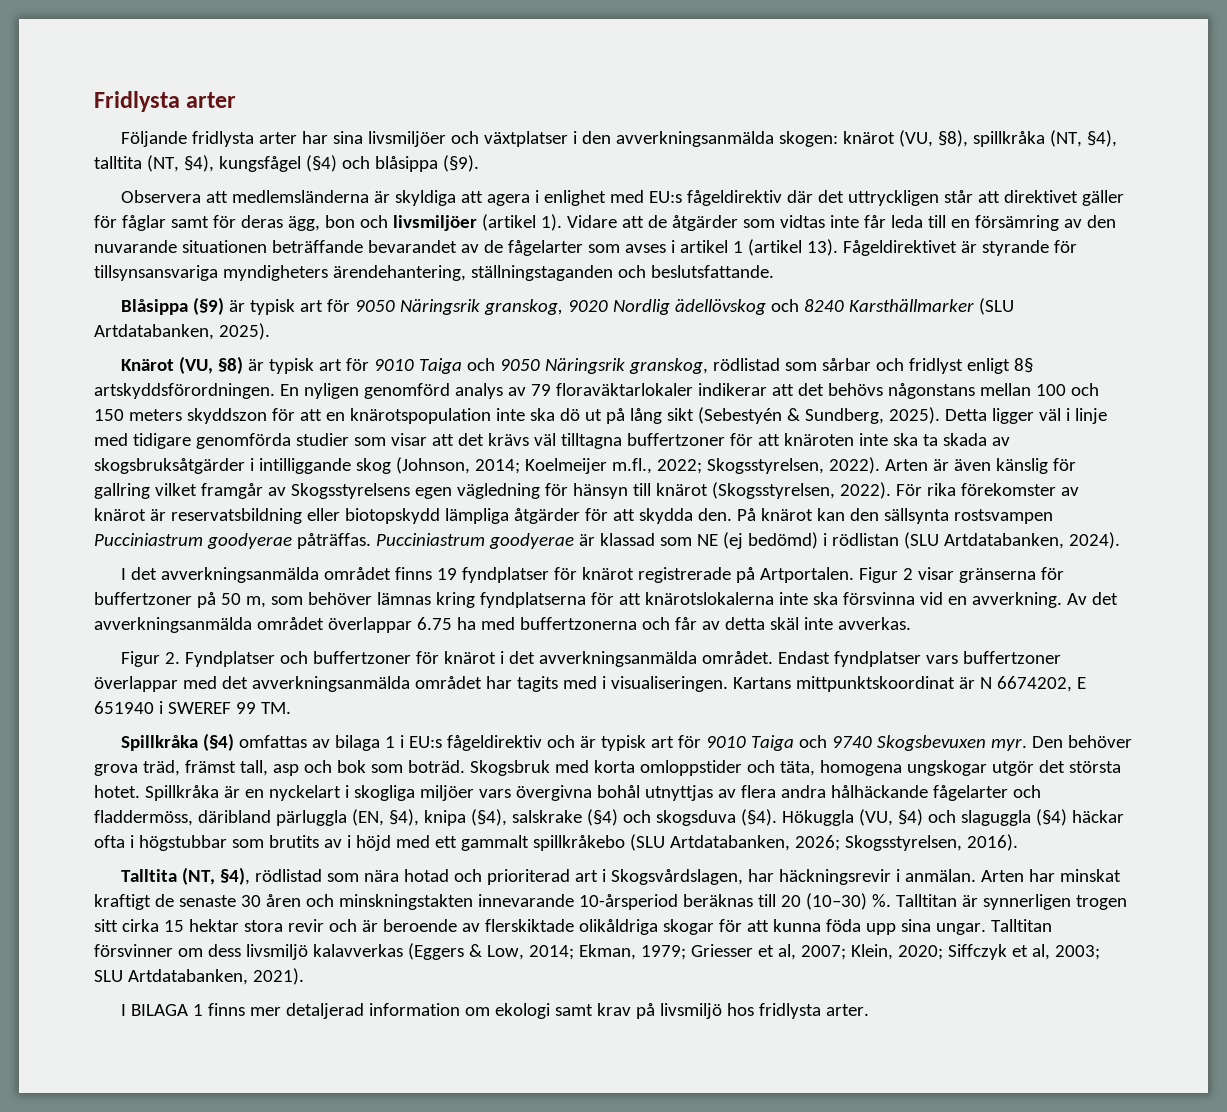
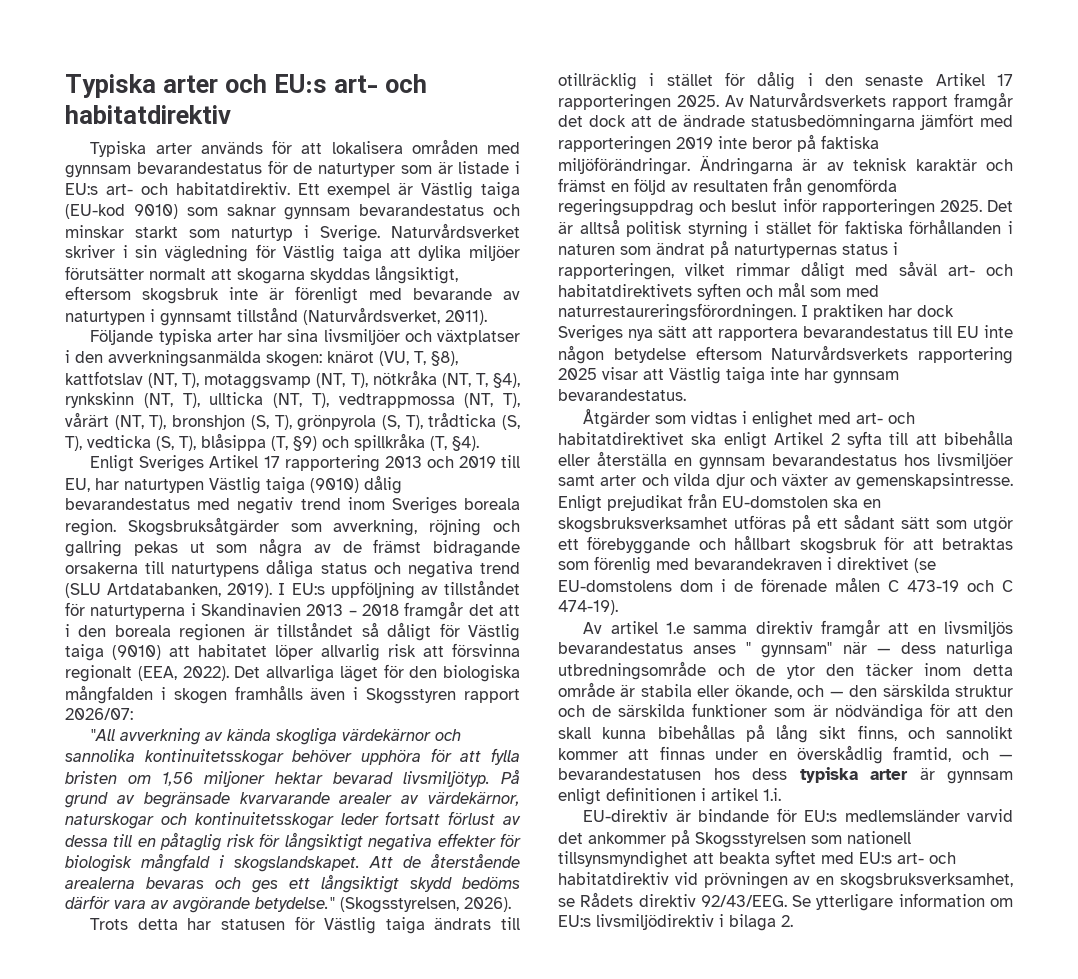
[94,91,237,112] Fridlysta arter -> [65,74,428,98] [65,105,231,124] [90,139,520,157] [65,160,520,178] [65,182,520,199] [65,204,520,220] [65,223,520,242] [65,244,520,262] [65,265,458,284] [65,286,520,304] [65,307,487,326] Typiska arter och EU:s art- och habitatdirektiv // Typiska arter används för att lokalisera områden med gynnsam bevarandestatus för de naturtyper som är listade i EU:s art- och habitatdirektiv. Ett exempel är Västlig taiga (EU-kod 9010) som saknar gynnsam bevarandestatus och minskar starkt som naturtyp i Sverige. Naturvårdsverket skriver i sin vägledning för Västlig taiga att dylika miljöer förutsätter normalt att skogarna skyddas långsiktigt, eftersom skogsbruk inte är förenligt med bevarande av naturtypen i gynnsamt tillstånd (Naturvårdsverket, 2011).
[191,131,254,147] fridlysta -> [158,329,212,345] typiska
[937,130,1117,147] [94,155,479,172] [120,190,1124,206] [94,214,1116,231] [94,239,1077,256] [94,265,774,281] [120,297,1014,315] [94,323,270,340] [120,356,1033,374] [94,383,1099,399] [94,407,1107,424] [94,433,1010,449] [94,457,1076,474] [94,482,1079,499] [94,508,1053,524] [94,532,1120,549] [120,567,1064,583] [94,592,1118,608] [94,617,911,633] [120,651,1061,667] [94,676,1086,692] [94,701,291,714] [120,733,1132,751] [94,760,1121,776] [94,785,1041,801] [94,809,1124,826] [94,834,1018,851] [120,867,1121,885] [94,893,1127,910] [94,919,1052,935] [94,943,1100,960] [94,968,304,985] [120,1003,869,1019] §8), spillkråka (NT, §4), talltita (NT, §4), kungsfågel (§4) och blåsippa (§9). // Observera att medlemsländerna är skyldiga att agera i enlighet med EU:s fågeldirektiv där det uttryckligen står att direktivet gäller för fåglar samt för deras ägg, bon och livsmiljöer (artikel 1). Vidare att de åtgärder som vidtas inte får leda till en försämring av den nuvarande situationen beträffande bevarandet av de fågelarter som avses i artikel 1 (artikel 13). Fågeldirektivet är styrande för tillsynsansvariga myndigheters ärendehantering, ställningstaganden och beslutsfattande. // Blåsippa (§9) är typisk art för 9050 Näringsrik granskog, 9020 Nordlig ädellövskog och 8240 Karsthällmarker (SLU Artdatabanken, 2025). // Knärot (VU, §8) är typisk art för 9010 Taiga och 9050 Näringsrik granskog, rödlistad som sårbar och fridlyst enligt 8§ artskyddsförordningen. En nyligen genomförd analys av 79 floraväktarlokaler indikerar att det behövs någonstans mellan 100 och 150 meters skyddszon för att en knärotspopulation inte ska dö ut på lång sikt (Sebestyén & Sundberg, 2025). Detta ligger väl i linje med tidigare genomförda studier som visar att det krävs väl tilltagna buffertzoner för att knäroten inte ska ta skada av skogsbruksåtgärder i intilliggande skog (Johnson, 2014; Koelmeijer m.fl., 2022; Skogsstyrelsen, 2022). Arten är även känslig för gallring vilket framgår av Skogsstyrelsens egen vägledning för hänsyn till knärot (Skogsstyrelsen, 2022). För rika förekomster av knärot är reservatsbildning eller biotopskydd lämpliga åtgärder för att skydda den. På knärot kan den sällsynta rostsvampen Pucciniastrum goodyerae påträffas. Pucciniastrum goodyerae är klassad som NE (ej bedömd) i rödlistan (SLU Artdatabanken, 2024). // I det avverkningsanmälda området finns 19 fyndplatser för knärot registrerade på Artportalen. Figur 2 visar gränserna för buffertzoner på 50 m, som behöver lämnas kring fyndplatserna för att knärotslokalerna inte ska försvinna vid en avverkning. Av det avverkningsanmälda området överlappar 6.75 ha med buffertzonerna och får av detta skäl inte avverkas. // Figur 2. Fyndplatser och buffertzoner för knärot i det avverkningsanmälda området. Endast fyndplatser vars buffertzoner överlappar med det avverkningsanmälda området har tagits med i visualiseringen. Kartans mittpunktskoordinat är N 6674202, E 651940 i SWEREF 99 TM. // Spillkråka (§4) omfattas av bilaga 1 i EU:s fågeldirektiv och är typisk art för 9010 Taiga och 9740 Skogsbevuxen myr. Den behöver grova träd, främst tall, asp och bok som boträd. Skogsbruk med korta omloppstider och täta, homogena ungskogar utgör det största hotet. Spillkråka är en nyckelart i skogliga miljöer vars övergivna bohål utnyttjas av flera andra hålhäckande fågelarter och fladdermöss, däribland pärluggla (EN, §4), knipa (§4), salskrake (§4) och skogsduva (§4). Hökuggla (VU, §4) och slaguggla (§4) häckar ofta i högstubbar som brutits av i höjd med ett gammalt spillkråkebo (SLU Artdatabanken, 2026; Skogsstyrelsen, 2016). // Talltita (NT, §4), rödlistad som nära hotad och prioriterad art i Skogsvårdslagen, har häckningsrevir i anmälan. Arten har minskat kraftigt de senaste 30 åren och minskningstakten innevarande 10-årsperiod beräknas till 20 (10–30) %. Talltitan är synnerligen trogen sitt cirka 15 hektar stora revir och är beroende av flerskiktade olikåldriga skogar för att kunna föda upp sina ungar. Talltitan försvinner om dess livsmiljö kalavverkas (Eggers & Low, 2014; Ekman, 1979; Griesser et al, 2007; Klein, 2020; Siffczyk et al, 2003; SLU Artdatabanken, 2021). // I BILAGA 1 finns mer detaljerad information om ekologi samt krav på livsmiljö hos fridlysta arter. -> [414,351,458,366] [65,370,520,389] [65,392,520,408] [65,412,520,431] [65,433,479,451] [90,455,520,472] [65,475,402,494] [65,497,520,514] [65,517,520,536] [65,538,520,557] [65,559,520,578] [65,580,520,599] [65,601,520,620] [65,622,520,641] [65,643,520,661] [65,664,520,682] [65,685,520,704] [65,708,133,720] [90,728,462,745] [65,748,521,766] [65,769,520,787] [64,791,520,808] [65,811,521,829] [65,832,521,851] [65,853,520,872] [65,874,520,893] [65,895,511,913] [90,916,520,934] [558,71,1013,90] [558,92,1013,111] [558,113,1013,131] [558,134,879,153] [558,155,1013,175] [558,177,897,196] [558,198,1013,216] [558,219,1013,238] [558,240,898,258] [558,261,1013,280] [558,282,879,300] [558,303,954,321] [558,325,1013,342] [558,345,1013,364] [558,367,899,384] [558,389,686,401] [583,408,916,428] [558,430,1013,449] [558,451,1013,470] [558,473,1013,490] [558,493,881,512] [558,514,1013,533] [558,535,1013,554] [558,556,936,574] [558,577,1013,592] [558,600,618,615] [583,619,1013,638] [558,641,1014,658] [558,661,1013,680] [558,682,1014,699] [558,703,1013,721] [558,724,1013,743] [558,745,1013,764] [558,767,1013,784] [558,787,781,805] [583,808,1013,822] [558,829,911,848] [558,850,956,868] [558,872,1013,889] [558,892,1013,911] [558,914,793,931] T, §8), kattfotslav (NT, T), motaggsvamp (NT, T), nötkråka (NT, T, §4), rynkskinn (NT, T), ullticka (NT, T), vedtrappmossa (NT, T), vårärt (NT, T), bronshjon (S, T), grönpyrola (S, T), trådticka (S, T), vedticka (S, T), blåsippa (T, §9) och spillkråka (T, §4). // Enligt Sveriges Artikel 17 rapportering 2013 och 2019 till EU, har naturtypen Västlig taiga (9010) dålig bevarandestatus med negativ trend inom Sveriges boreala region. Skogsbruksåtgärder som avverkning, röjning och gallring pekas ut som några av de främst bidragande orsakerna till naturtypens dåliga status och negativa trend (SLU Artdatabanken, 2019). I EU:s uppföljning av tillståndet för naturtyperna i Skandinavien 2013 – 2018 framgår det att i den boreala regionen är tillståndet så dåligt för Västlig taiga (9010) att habitatet löper allvarlig risk att försvinna regionalt (EEA, 2022). Det allvarliga läget för den biologiska mångfalden i skogen framhålls även i Skogsstyren rapport 2026/07: // "All avverkning av kända skogliga värdekärnor och sannolika kontinuitetsskogar behöver upphöra för att fylla bristen om 1,56 miljoner hektar bevarad livsmiljötyp. På grund av begränsade kvarvarande arealer av värdekärnor, naturskogar och kontinuitetsskogar leder fortsatt förlust av dessa till en påtaglig risk för långsiktigt negativa effekter för biologisk mångfald i skogslandskapet. Att de återstående arealerna bevaras och ges ett långsiktigt skydd bedöms därför vara av avgörande betydelse." (Skogsstyrelsen, 2026). // Trots detta har statusen för Västlig taiga ändrats till otillräcklig i stället för dålig i den senaste Artikel 17 rapporteringen 2025. Av Naturvårdsverkets rapport framgår det dock att de ändrade statusbedömningarna jämfört med rapporteringen 2019 inte beror på faktiska miljöförändringar. Ändringarna är av teknisk karaktär och främst en följd av resultaten från genomförda regeringsuppdrag och beslut inför rapporteringen 2025. Det är alltså politisk styrning i stället för faktiska förhållanden i naturen som ändrat på naturtypernas status i rapporteringen, vilket rimmar dåligt med såväl art- och habitatdirektivets syften och mål som med naturrestaureringsförordningen. I praktiken har dock Sveriges nya sätt att rapportera bevarandestatus till EU inte någon betydelse eftersom Naturvårdsverkets rapportering 2025 visar att Västlig taiga inte har gynnsam bevarandestatus. // Åtgärder som vidtas i enlighet med art- och habitatdirektivet ska enligt Artikel 2 syfta till att bibehålla eller återställa en gynnsam bevarandestatus hos livsmiljöer samt arter och vilda djur och växter av gemenskapsintresse. Enligt prejudikat från EU-domstolen ska en skogsbruksverksamhet utföras på ett sådant sätt som utgör ett förebyggande och hållbart skogsbruk för att betraktas som förenlig med bevarandekraven i direktivet (se EU-domstolens dom i de förenade målen C 473-19 och C 474-19). // Av artikel 1.e samma direktiv framgår att en livsmiljös bevarandestatus anses " gynnsam" när — dess naturliga utbredningsområde och de ytor den täcker inom detta område är stabila eller ökande, och — den särskilda struktur och de särskilda funktioner som är nödvändiga för att den skall kunna bibehållas på lång sikt finns, och sannolikt kommer att finnas under en överskådlig framtid, och — bevarandestatusen hos dess typiska arter är gynnsam enligt definitionen i artikel 1.i. // EU-direktiv är bindande för EU:s medlemsländer varvid det ankommer på Skogsstyrelsen som nationell tillsynsmyndighet att beakta syftet med EU:s art- och habitatdirektiv vid prövningen av en skogsbruksverksamhet, se Rådets direktiv 92/43/EEG. Se ytterligare information om EU:s livsmiljödirektiv i bilaga 2.

